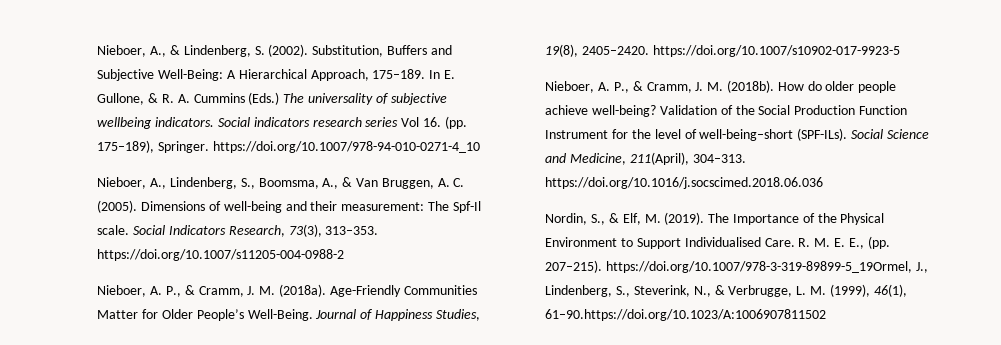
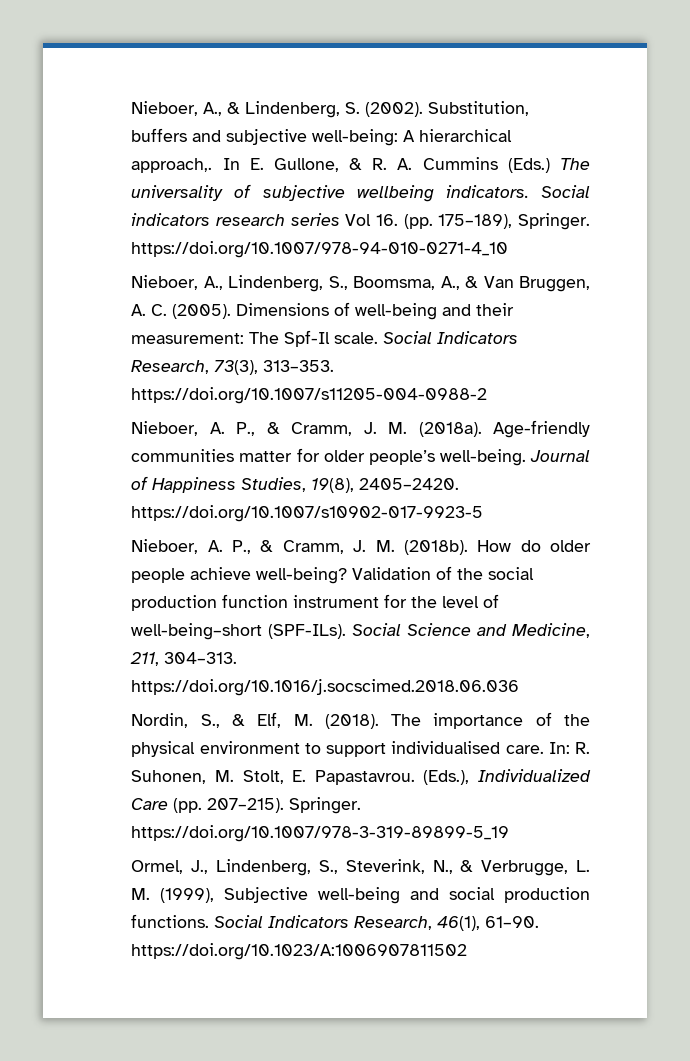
[386,45,452,55] [97,69,426,81] Buffers and Subjective Well-Being: A Hierarchical Approach, 175–189. -> [131,128,513,146] [131,158,213,173] buffers and subjective well-being: A hierarchical approach,.
[329,285,477,297] [97,309,313,321] Age-Friendly Communities Matter for Older People’s Well-Being. -> [493,420,590,438] [131,448,526,466] Age-friendly communities matter for older people’s well-being.
[758,105,907,115] [545,130,609,139] Social Production Function Instrument -> [488,567,535,580] [131,594,380,611] social production function instrument
[630,152,690,165] 211(April), -> [130,652,160,666] 211,
[664,212,885,225] [545,236,890,249] [545,260,913,273] (2019). The Importance of the Physical Environment to Support Individualised Care. R. M. E. E., (pp. 207–215). https://doi.org/10.1007/978-3-319-89899-5_19Ormel, -> [324,712,590,729] [131,741,590,757] [131,769,591,785] [131,797,362,814] [131,825,510,842] [131,860,184,874] (2018). The importance of the physical environment to support individualised care. In: R. Suhonen, M. Stolt, E. Papastavrou. (Eds.), Individualized Care (pp. 207–215). Springer. https://doi.org/10.1007/978-3-319-89899-5_19 // Ormel,
[873,284,907,297] [545,309,827,321] 46(1), 61–90.https://doi.org/10.1023/A:1006907811502 -> [224,887,590,904] [131,914,540,931] [131,943,468,960] Subjective well-being and social production functions. Social Indicators Research, 46(1), 61–90. https://doi.org/10.1023/A:1006907811502

